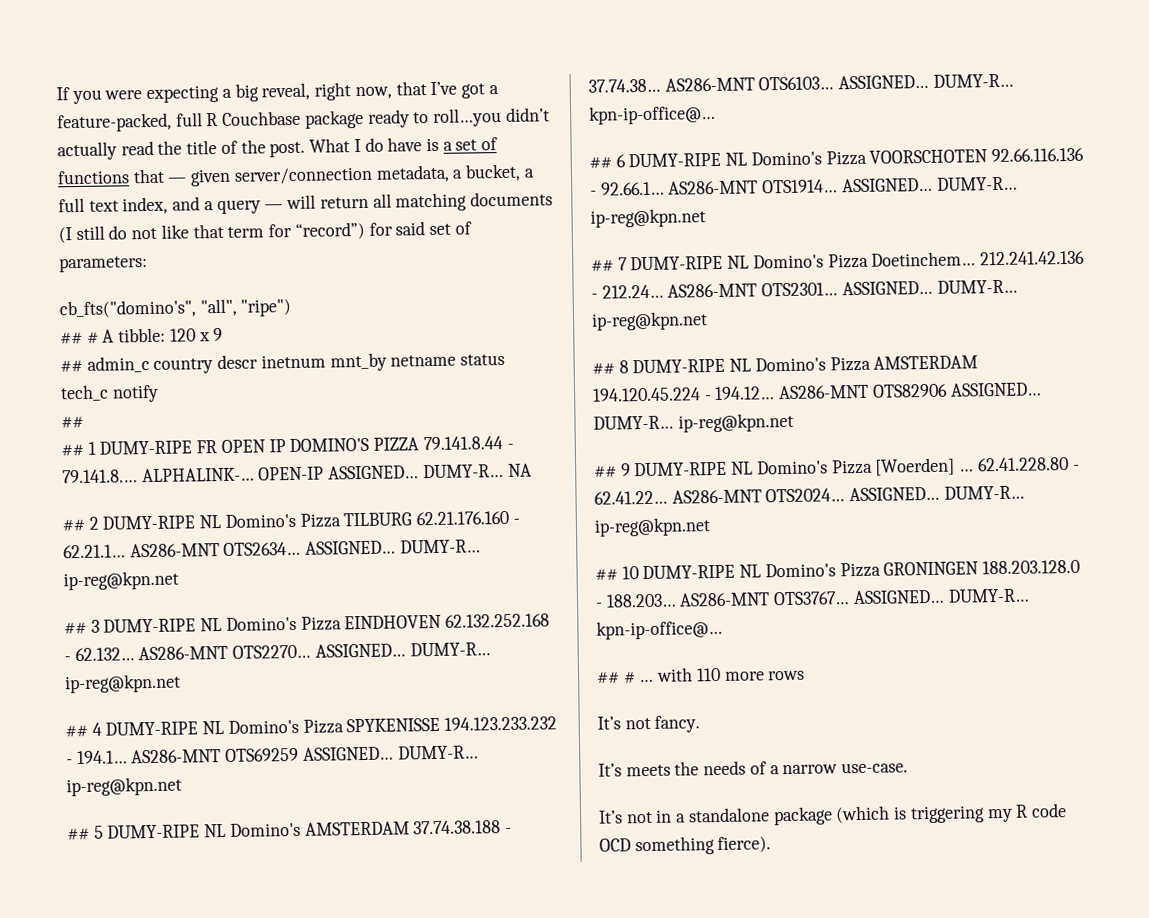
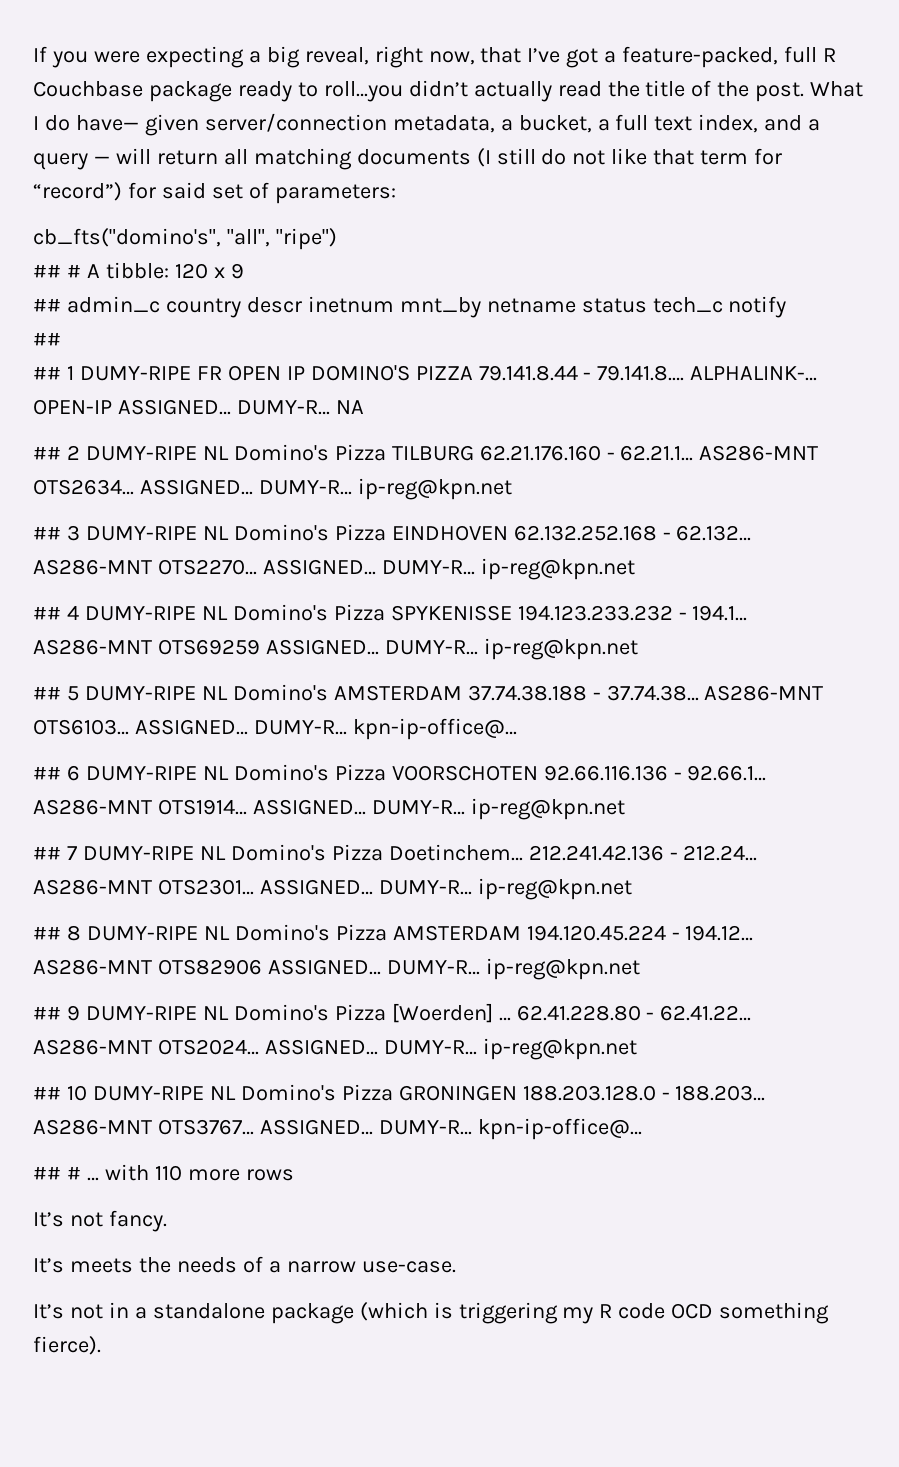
[387,137,499,152] [57,168,188,185] have is a set of functions that — -> [75,115,139,131] have—

